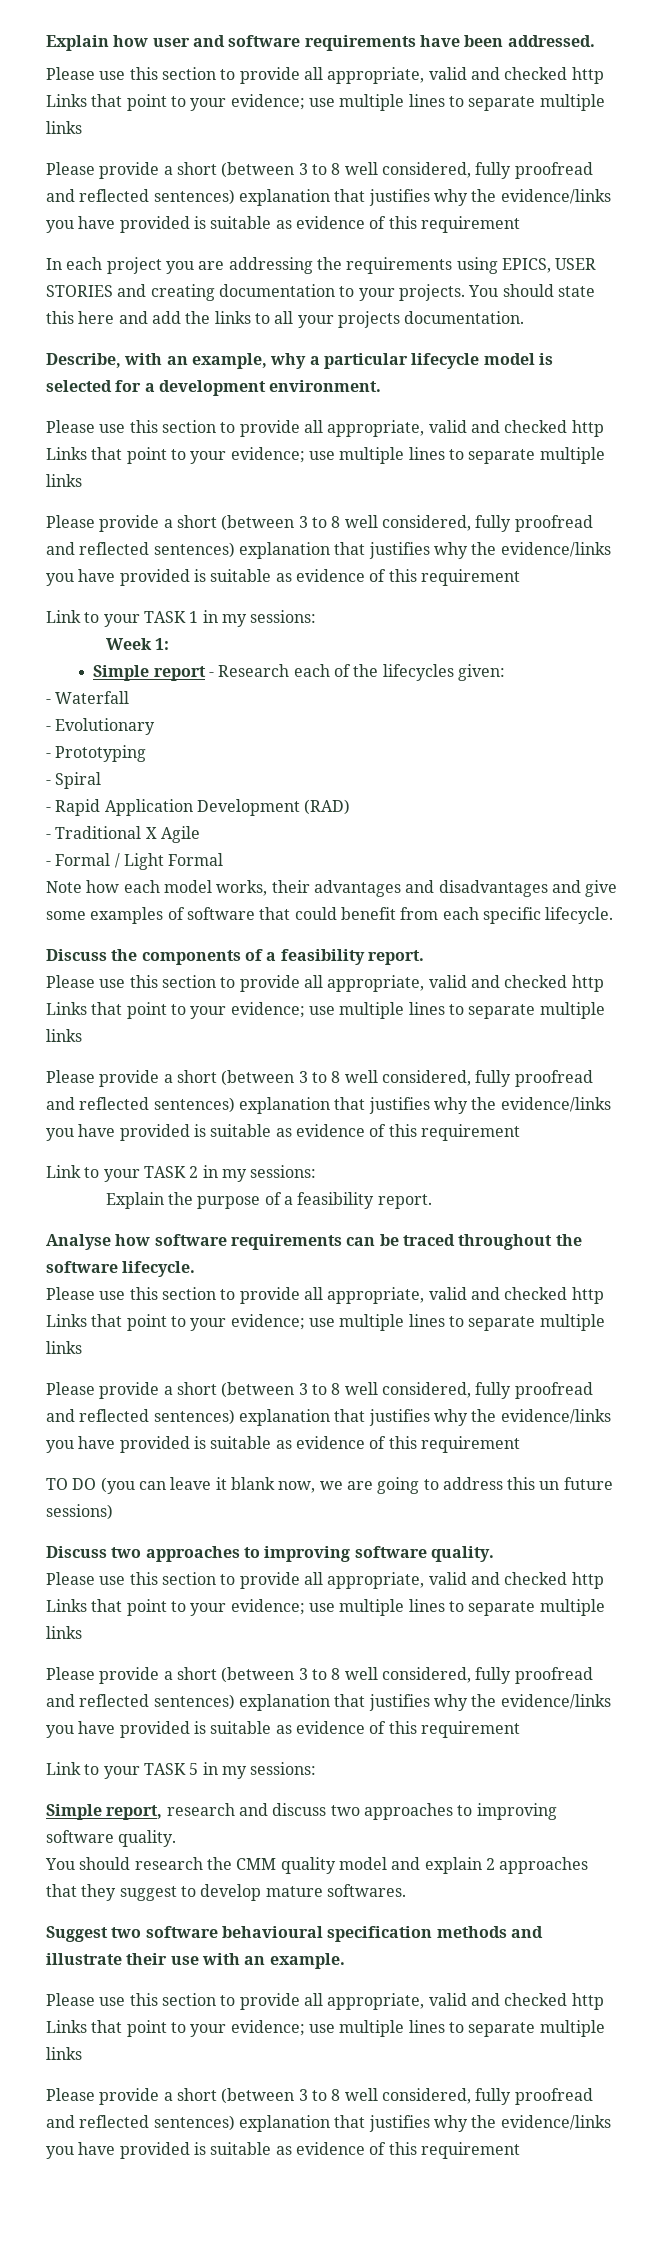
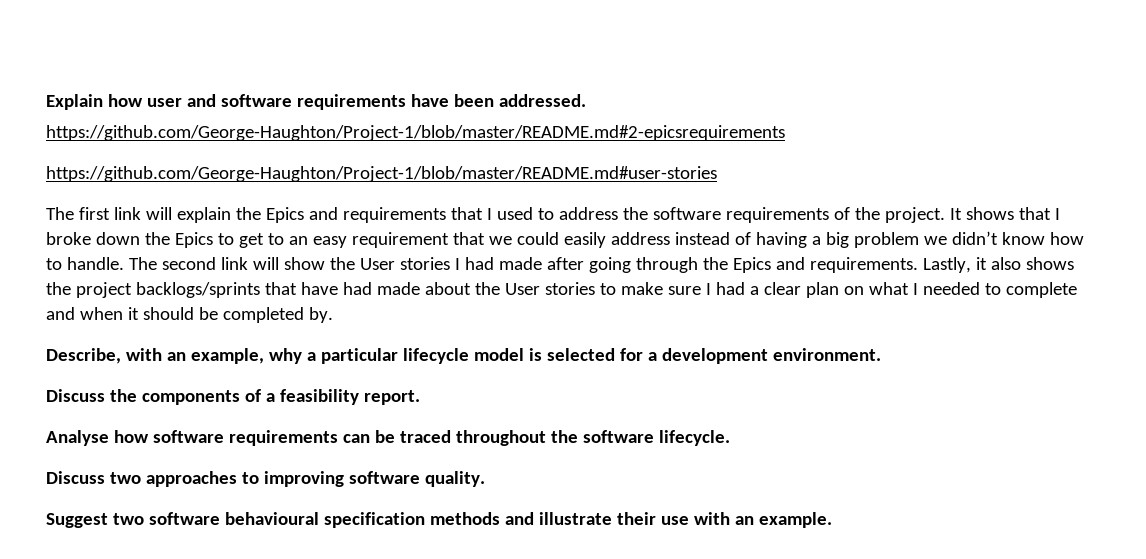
[46,67,604,84] [46,94,605,111] [46,121,82,134] [46,162,593,179] [46,189,611,206] [46,216,520,233] [46,257,597,274] [46,284,595,301] [46,311,525,328] Please use this section to provide all appropriate, valid and checked http Links that point to your evidence; use multiple lines to separate multiple links // Please provide a short (between 3 to 8 well considered, fully proofread and reflected sentences) explanation that justifies why the evidence/links you have provided is suitable as evidence of this requirement // In each project you are addressing the requirements using EPICS, USER STORIES and creating documentation to your projects. You should state this here and add the links to all your projects documentation. -> [46,125,785,141] [46,166,717,182] [46,207,1060,223] [46,231,1084,248] [46,257,1074,273] [46,282,1077,298] [46,307,333,323] https://github.com/George-Haughton/Project-1/blob/master/README.md#2-epicsrequirements // https://github.com/George-Haughton/Project-1/blob/master/README.md#user-stories // The first link will explain the Epics and requirements that I used to address the software requirements of the project. It shows that I broke down the Epics to get to an easy requirement that we could easily address instead of having a big problem we didn’t know how to handle. The second link will show the User stories I had made after going through the Epics and requirements. Lastly, it also shows the project backlogs/sprints that have had made about the User stories to make sure I had a clear plan on what I needed to complete and when it should be completed by.
[46,420,604,437] [46,447,605,464] [46,474,82,487] [46,515,593,532] [46,542,611,559] [46,569,520,586] [46,610,317,627] [105,638,170,650] [93,664,506,681] [46,691,130,704] [46,718,156,735] [46,745,147,762] [46,772,102,789] [46,799,351,816] [46,826,200,843] [46,853,224,870] [46,880,618,897] [46,907,614,924] // Please use this section to provide all appropriate, valid and checked http Links that point to your evidence; use multiple lines to separate multiple links // Please provide a short (between 3 to 8 well considered, fully proofread and reflected sentences) explanation that justifies why the evidence/links you have provided is suitable as evidence of this requirement // Link to your TASK 1 in my sessions: // Week 1: // Simple report - Research each of the lifecycles given: // - Waterfall // - Evolutionary // - Prototyping // - Spiral // - Rapid Application Development (RAD) // - Traditional X Agile // - Formal / Light Formal // Note how each model works, their advantages and disadvantages and give some examples of software that could benefit from each specific lifecycle. -> (881, 354) none
[46,975,604,992] [46,1002,605,1019] [46,1029,82,1042] [46,1070,593,1087] [46,1097,611,1114] [46,1124,520,1141] [46,1165,317,1182] [105,1192,432,1209] // Please use this section to provide all appropriate, valid and checked http Links that point to your evidence; use multiple lines to separate multiple links // Please provide a short (between 3 to 8 well considered, fully proofread and reflected sentences) explanation that justifies why the evidence/links you have provided is suitable as evidence of this requirement // Link to your TASK 2 in my sessions: // Explain the purpose of a feasibility report. -> (420, 397) none
[46,1287,604,1304] [46,1314,605,1331] [46,1341,82,1354] [46,1382,593,1399] [46,1409,611,1426] [46,1436,520,1453] [46,1477,613,1494] [46,1504,113,1520] // Please use this section to provide all appropriate, valid and checked http Links that point to your evidence; use multiple lines to separate multiple links // Please provide a short (between 3 to 8 well considered, fully proofread and reflected sentences) explanation that justifies why the evidence/links you have provided is suitable as evidence of this requirement // TO DO (you can leave it blank now, we are going to address this un future sessions) -> (730, 438) none
[46,1572,604,1589] [46,1599,605,1616] [46,1626,82,1639] [46,1667,593,1684] [46,1694,611,1711] [46,1721,520,1738] [46,1762,317,1779] [46,1803,557,1820] [46,1830,177,1847] [45,1857,589,1874] [46,1884,406,1901] // Please use this section to provide all appropriate, valid and checked http Links that point to your evidence; use multiple lines to separate multiple links // Please provide a short (between 3 to 8 well considered, fully proofread and reflected sentences) explanation that justifies why the evidence/links you have provided is suitable as evidence of this requirement // Link to your TASK 5 in my sessions: // Simple report, research and discuss two approaches to improving software quality. // You should research the CMM quality model and explain 2 approaches that they suggest to develop mature softwares. -> (485, 479) none
[46,1993,604,2010] [46,2020,605,2037] [46,2047,82,2060] [46,2088,593,2105] [46,2115,611,2132] [46,2142,520,2159] // Please use this section to provide all appropriate, valid and checked http Links that point to your evidence; use multiple lines to separate multiple links // Please provide a short (between 3 to 8 well considered, fully proofread and reflected sentences) explanation that justifies why the evidence/links you have provided is suitable as evidence of this requirement -> (832, 520) none

